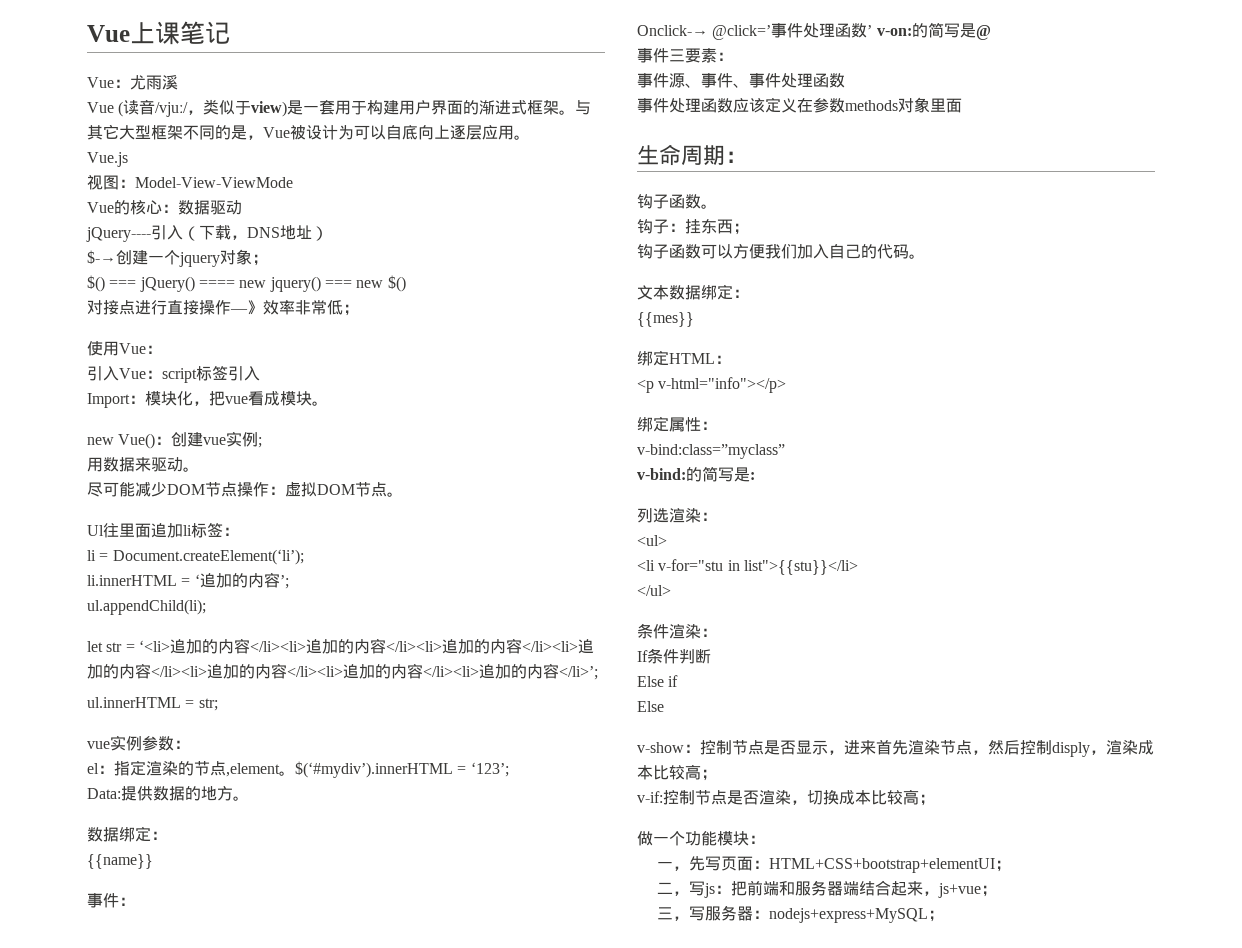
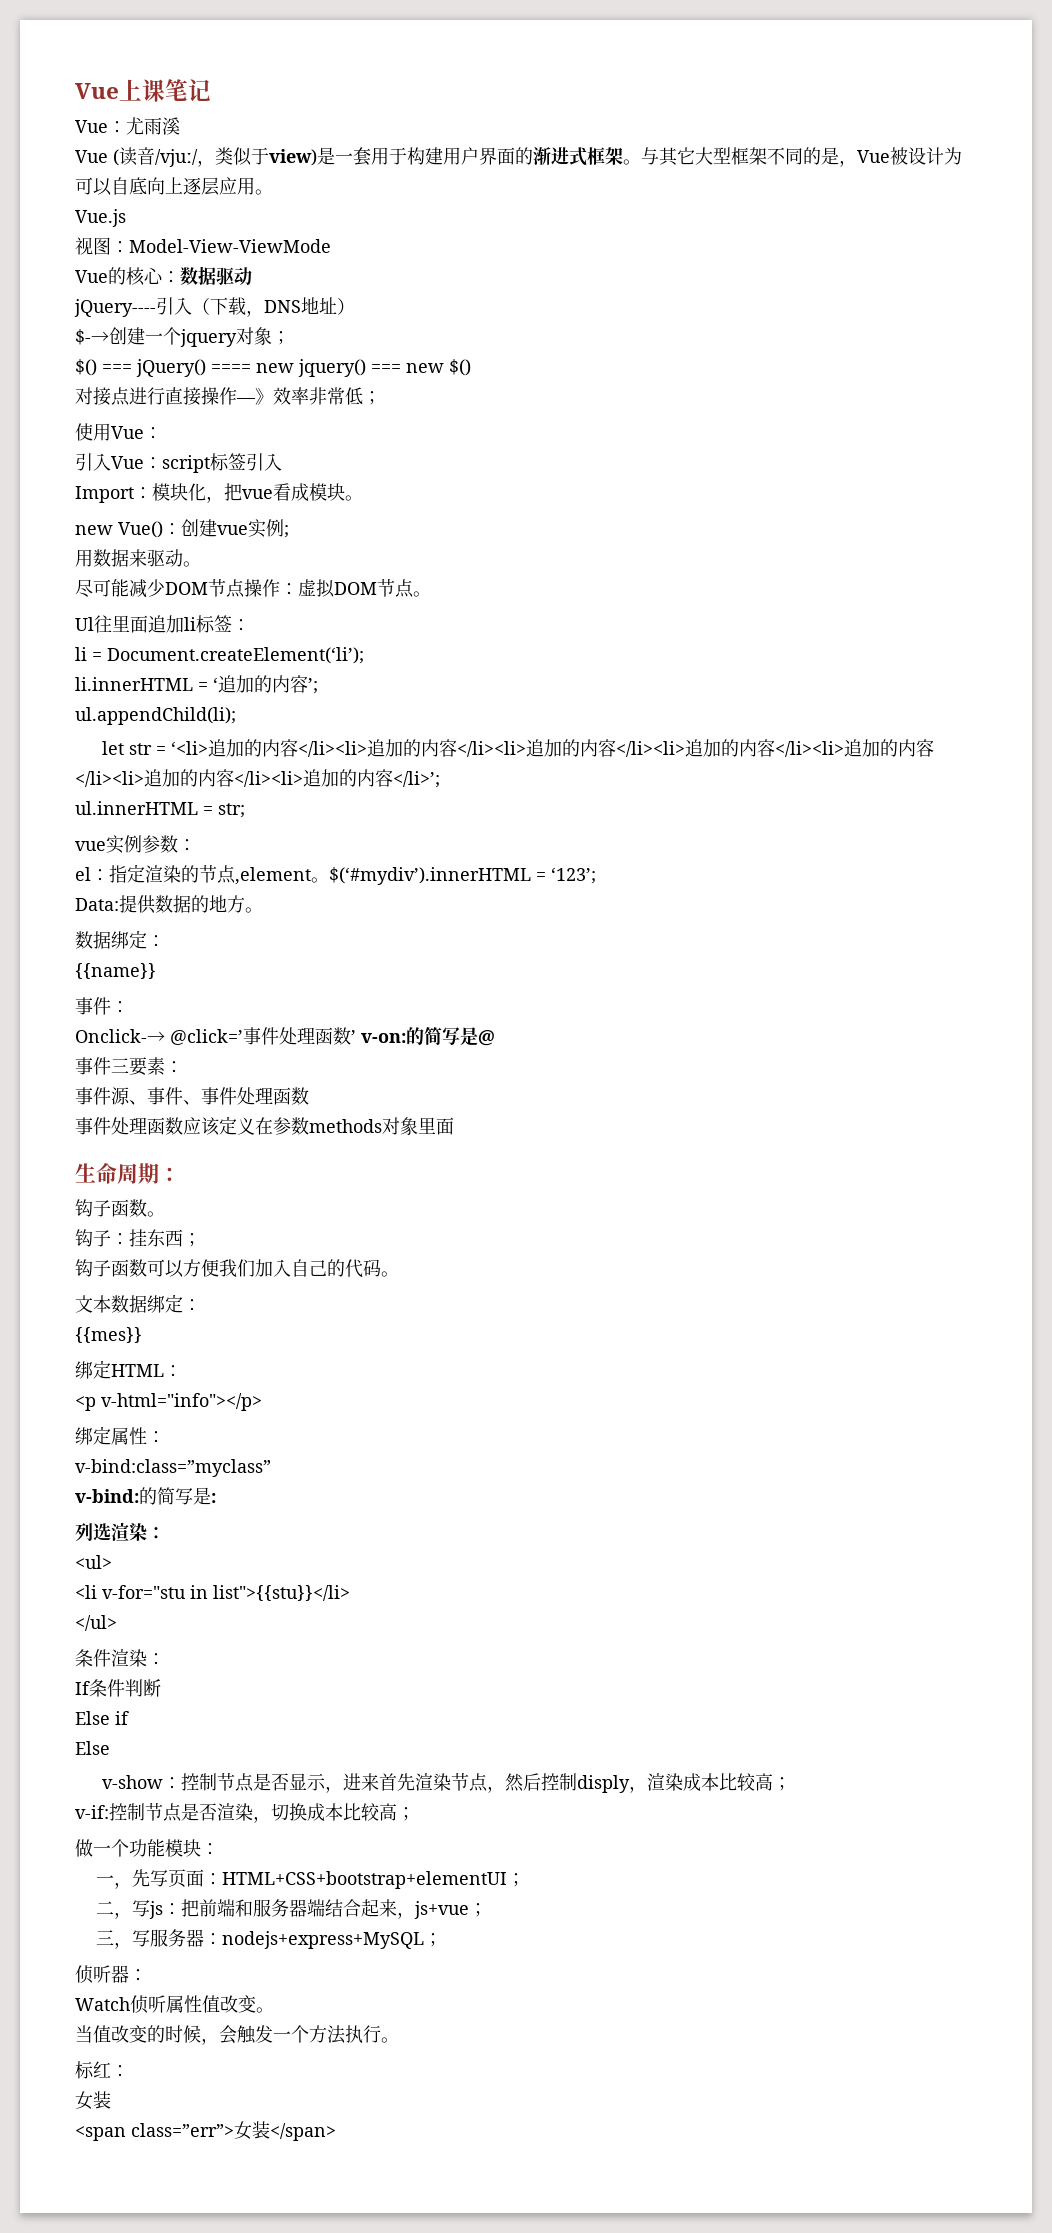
(945, 916) none -> [75,1965,147,1984] [75,1995,274,2014] [75,2025,399,2045] [75,2061,129,2079] [75,2091,111,2110] [75,2121,336,2141] // 侦听器： // Watch侦听属性值改变。 // 当值改变的时候，会触发一个方法执行。 // 标红： // 女装 // <span class=”err”>女装</span>

